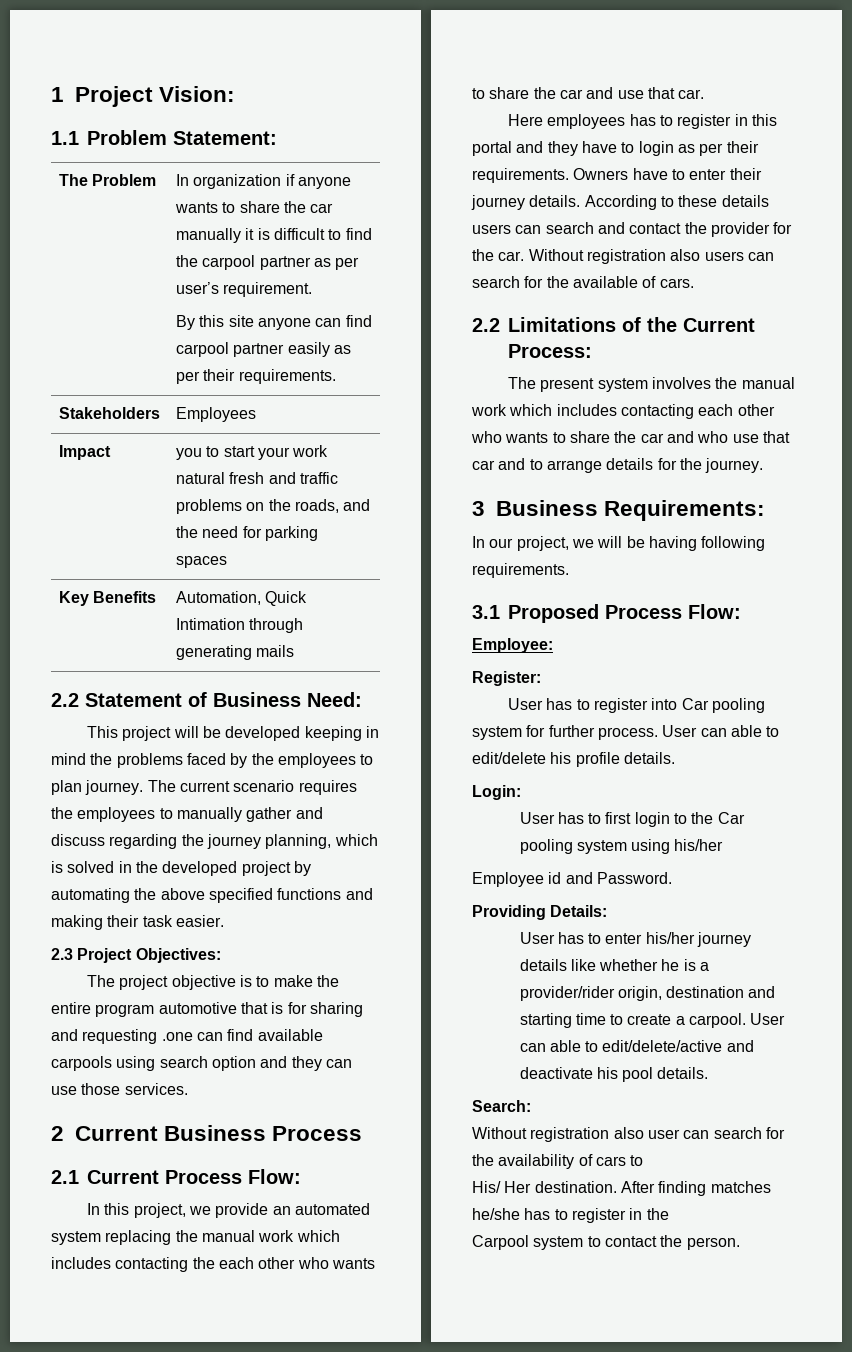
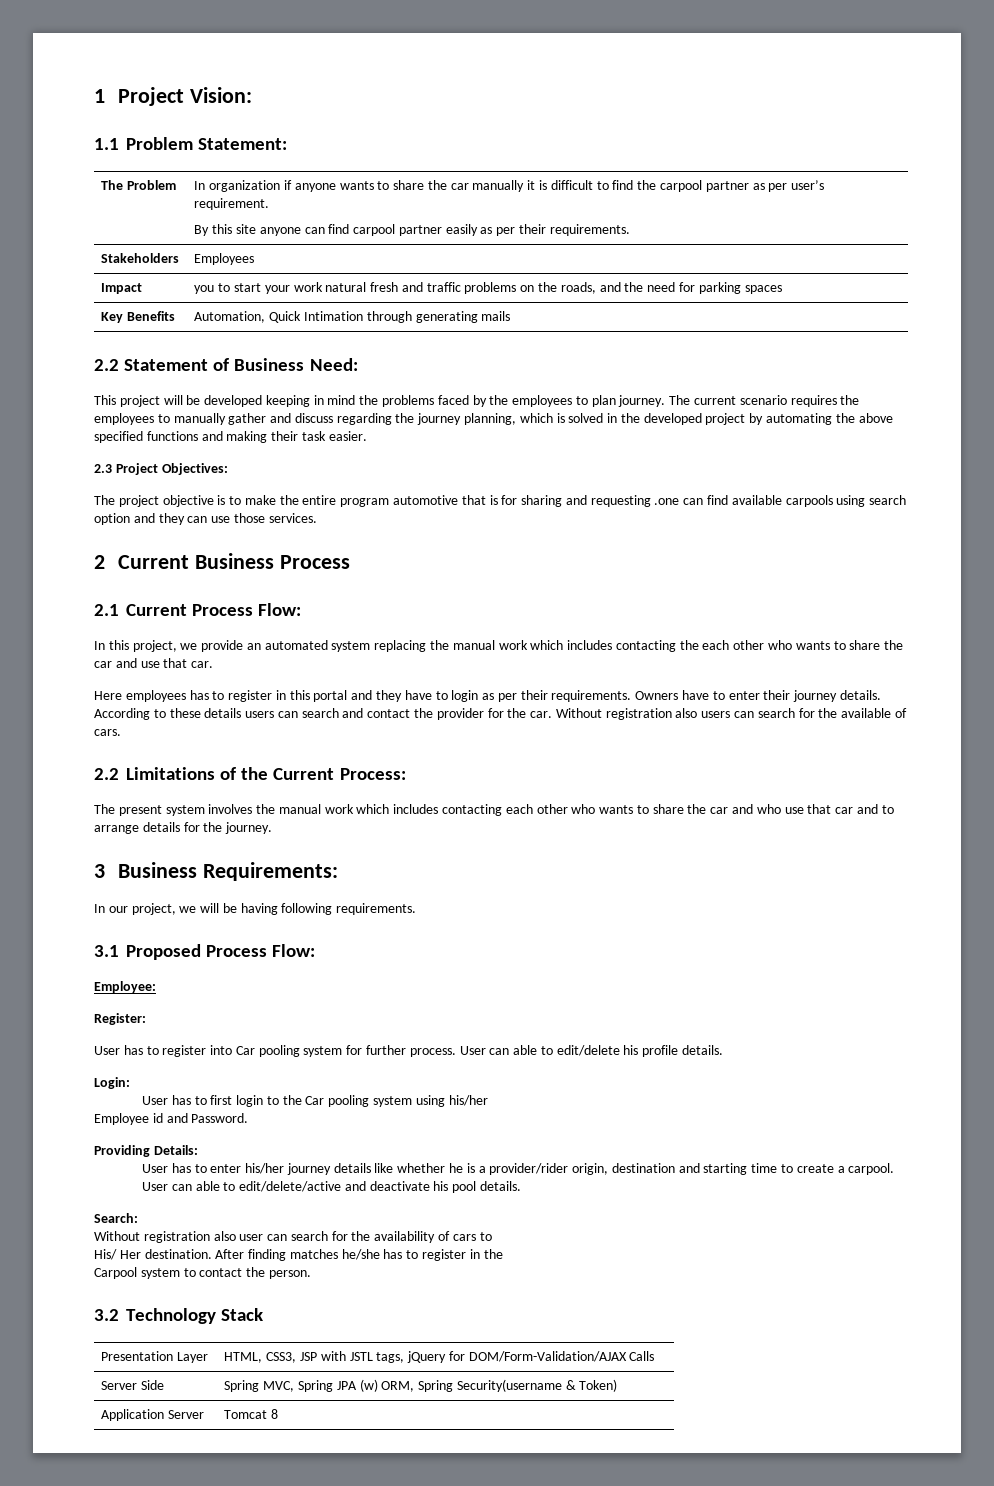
(740, 1243) none -> [94,1308,264,1324] [101,1351,209,1363] [224,1351,655,1363] [101,1380,165,1390] [224,1379,618,1392] [101,1409,205,1421] [224,1409,279,1419] // 3.2 Technology Stack // Presentation Layer | HTML, CSS3, JSP with JSTL tags, jQuery for DOM/Form-Validation/AJAX Calls // Server Side | Spring MVC, Spring JPA (w) ORM, Spring Security(username & Token) // Application Server | Tomcat 8

